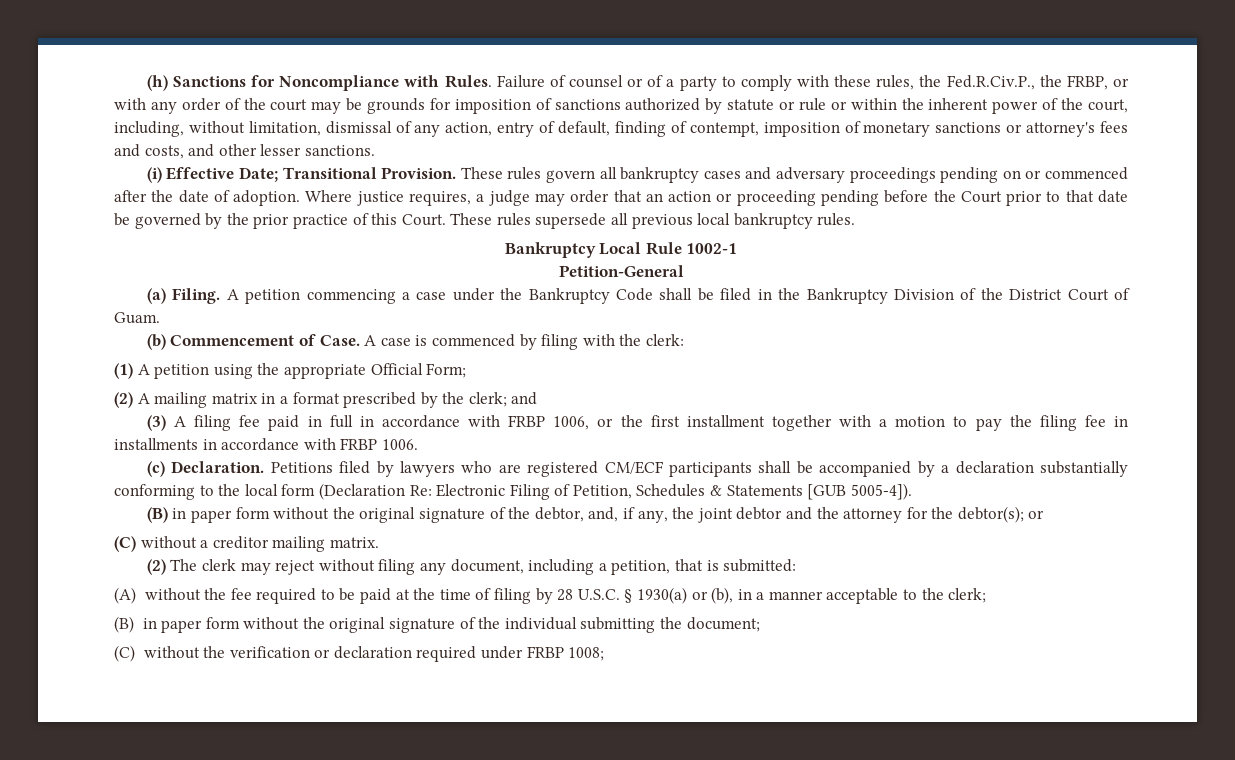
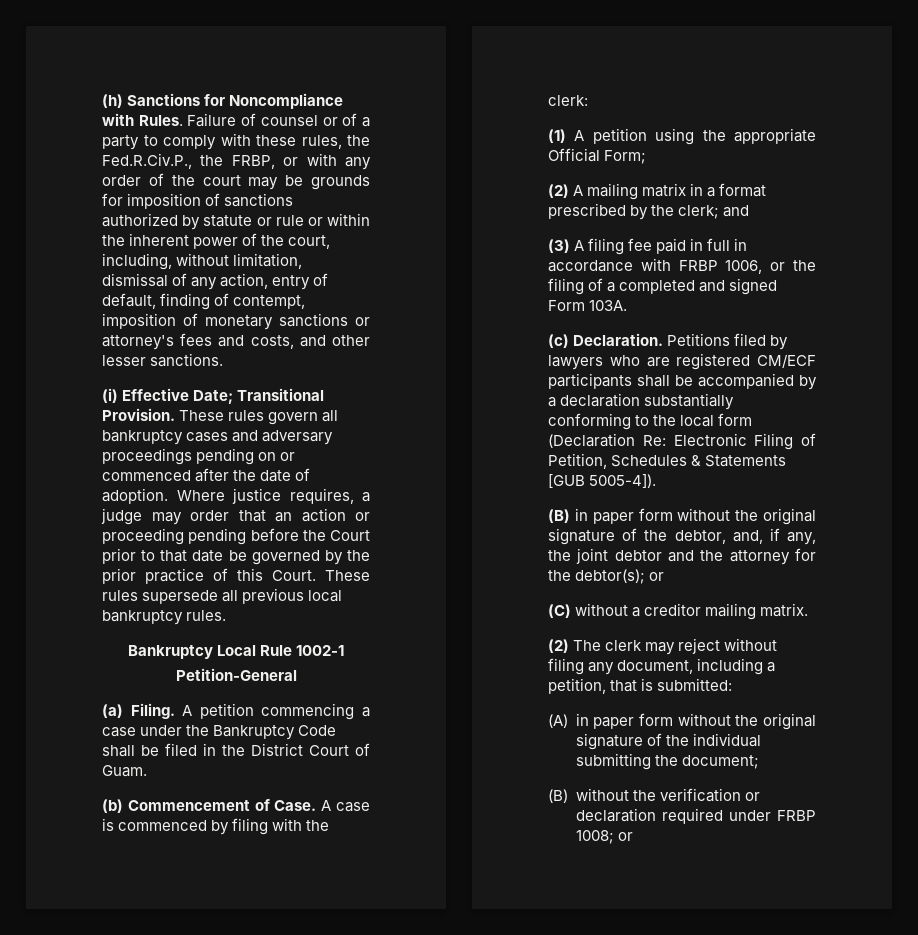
[806,288,1003,304] Bankruptcy Division of the -> (245, 750) none
[650,415,1128,431] [114,438,418,451] first installment together with a motion to pay the filing fee in installments in accordance with FRBP 1006. -> [548,278,778,295] [548,300,628,311] filing of a completed and signed Form 103A.
[144,587,987,604] [114,616,134,633] without the fee required to be paid at the time of filing by 28 U.S.C. § 1930(a) or (b), in a manner acceptable to the clerk; // (B) -> (568, 721) none
[114,645,135,662] (C) -> [548,789,568,803] (B)
(605, 654) none -> [617,832,633,841] or

